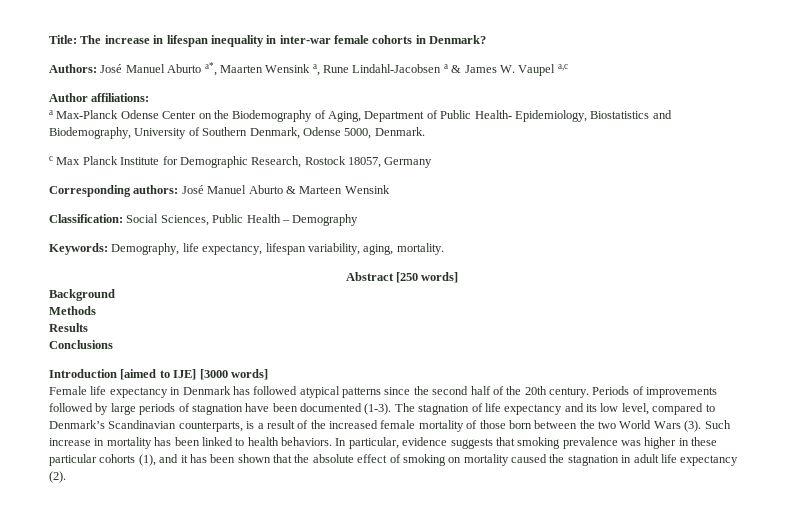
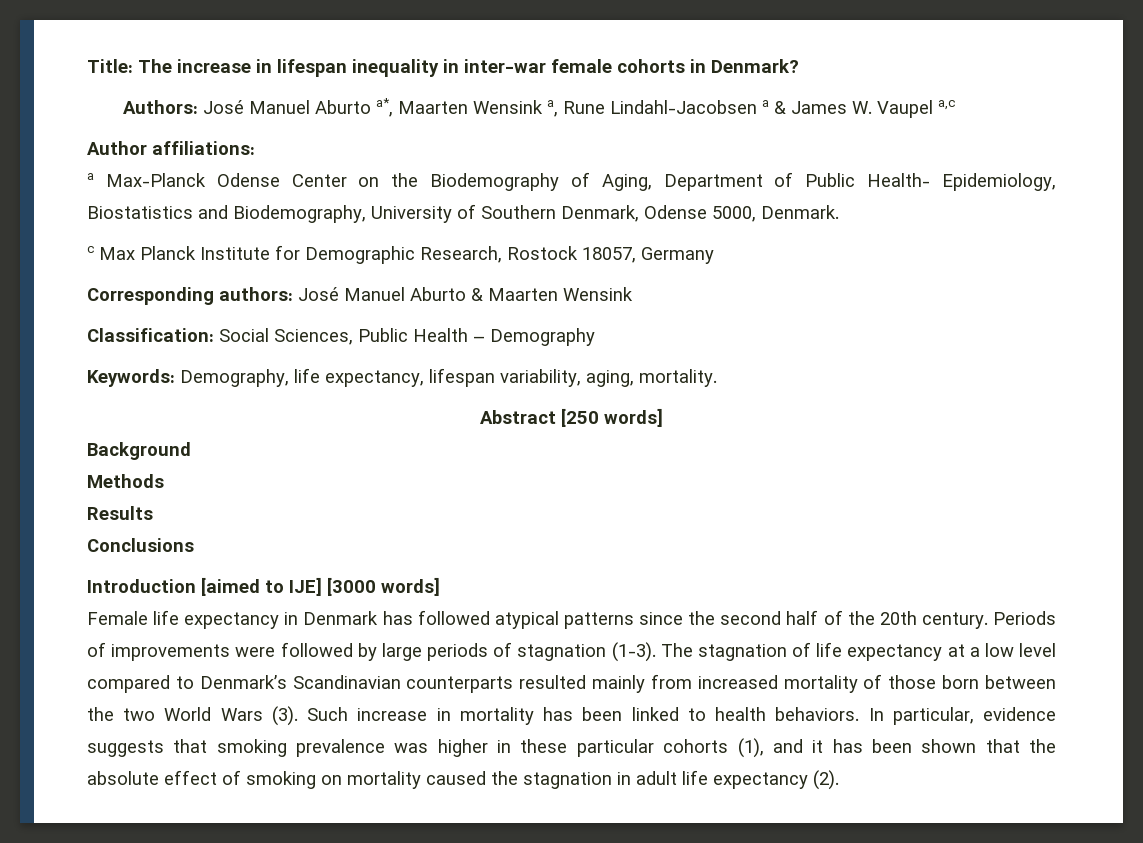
[299,186,343,194] Marteen -> [488,288,558,301] Maarten
(718, 392) none -> [235,647,276,657] were
[245,403,362,412] have been documented -> (607, 652) none
[564,403,715,415] [49,420,416,432] and its low level, compared to Denmark’s Scandinavian counterparts, is a result of the increased female -> [947,643,1056,657] [87,674,778,693] at a low level compared to Denmark’s Scandinavian counterparts resulted mainly from increased

